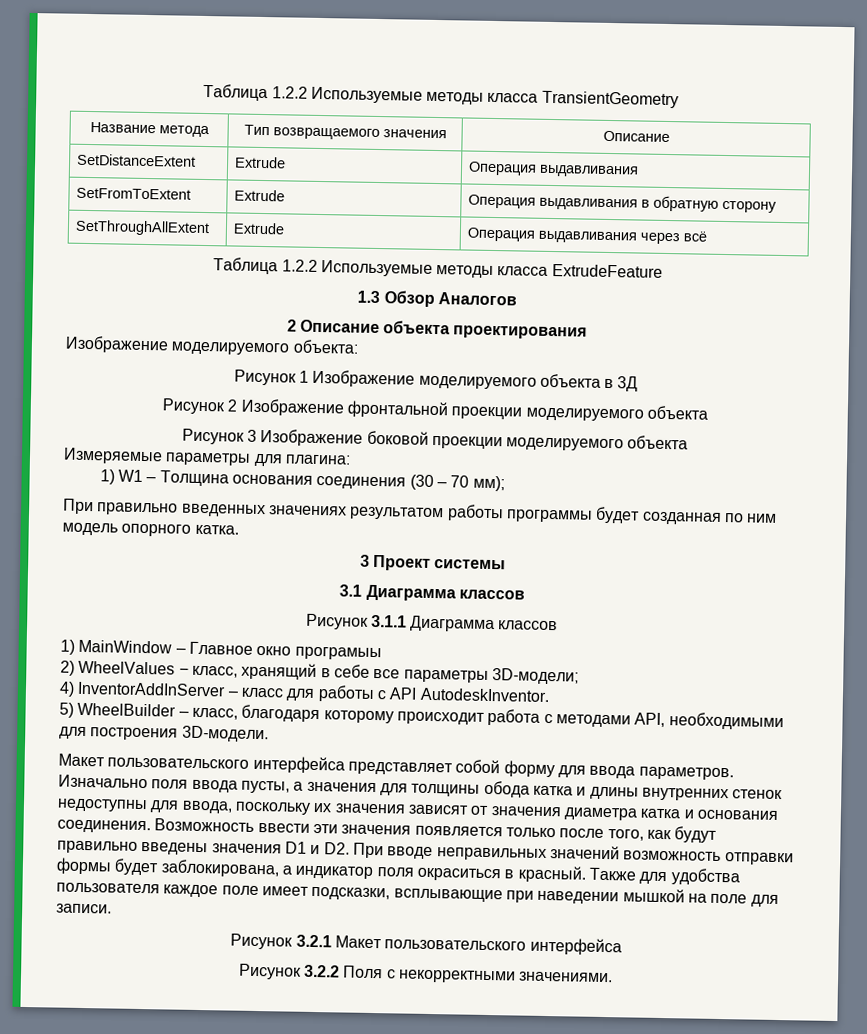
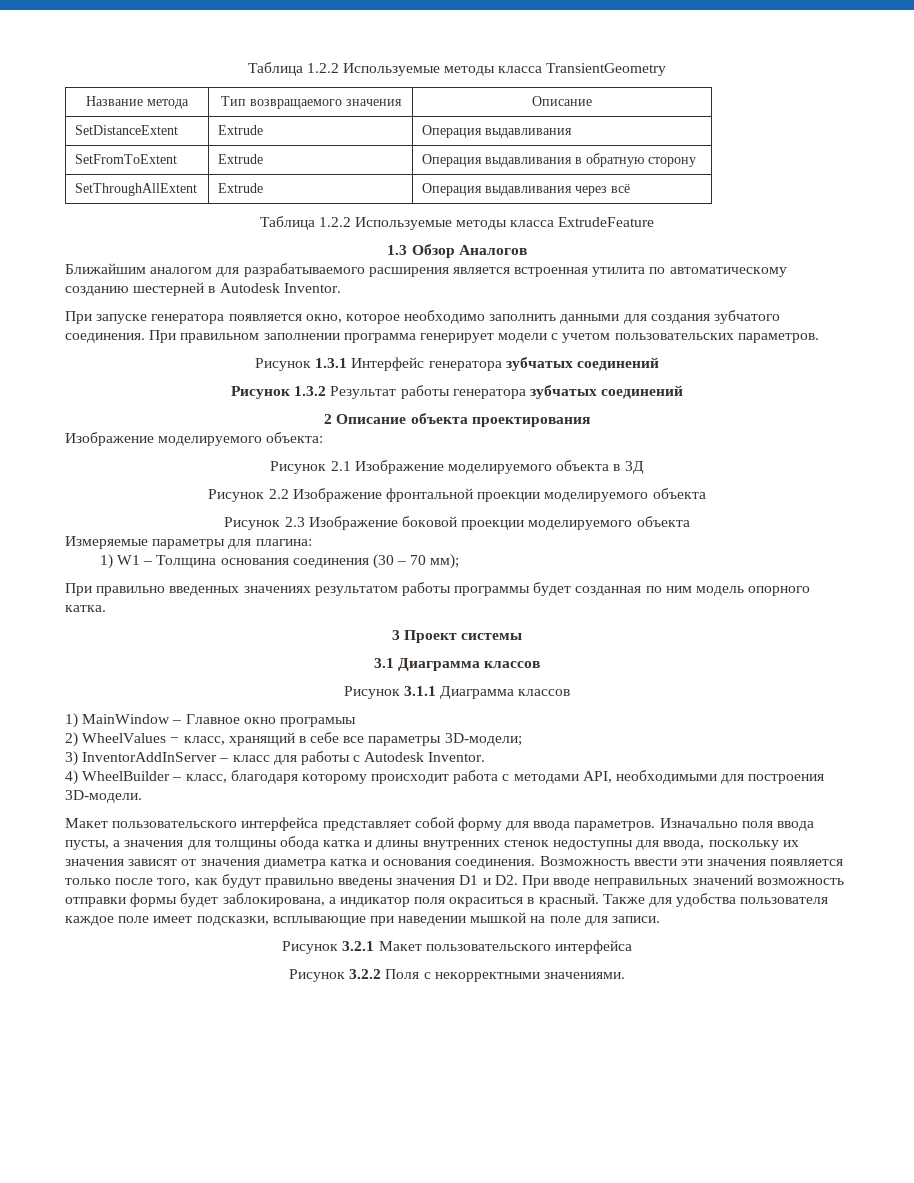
(517, 299) none -> [65,263,787,277] [65,282,341,296] [65,310,781,324] [65,330,819,343] [255,357,659,371] [230,385,684,399] // Ближайшим аналогом для разрабатываемого расширения является встроенная утилита по автоматическому созданию шестерней в Autodesk Inventor. // При запуске генератора появляется окно, которое необходимо заполнить данными для создания зубчатого соединения. При правильном заполнении программа генерирует модели с учетом пользовательских параметров. // Рисунок 1.3.1 Интерфейс генератора зубчатых соединений // Рисунок 1.3.2 Результат работы генератора зубчатых соединений
[298,370,309,383] 1 -> [330,461,351,471] 2.1
[227,399,238,412] 2 -> [268,489,289,499] 2.2
[246,429,257,442] 3 -> [284,517,305,527] 2.3
[59,681,75,697] 4) -> [65,751,78,766] 3)
[389,687,550,703] [59,702,74,718] API AutodeskInventor. // 5) -> [364,752,486,762] [65,770,78,785] Autodesk Inventor. // 4)

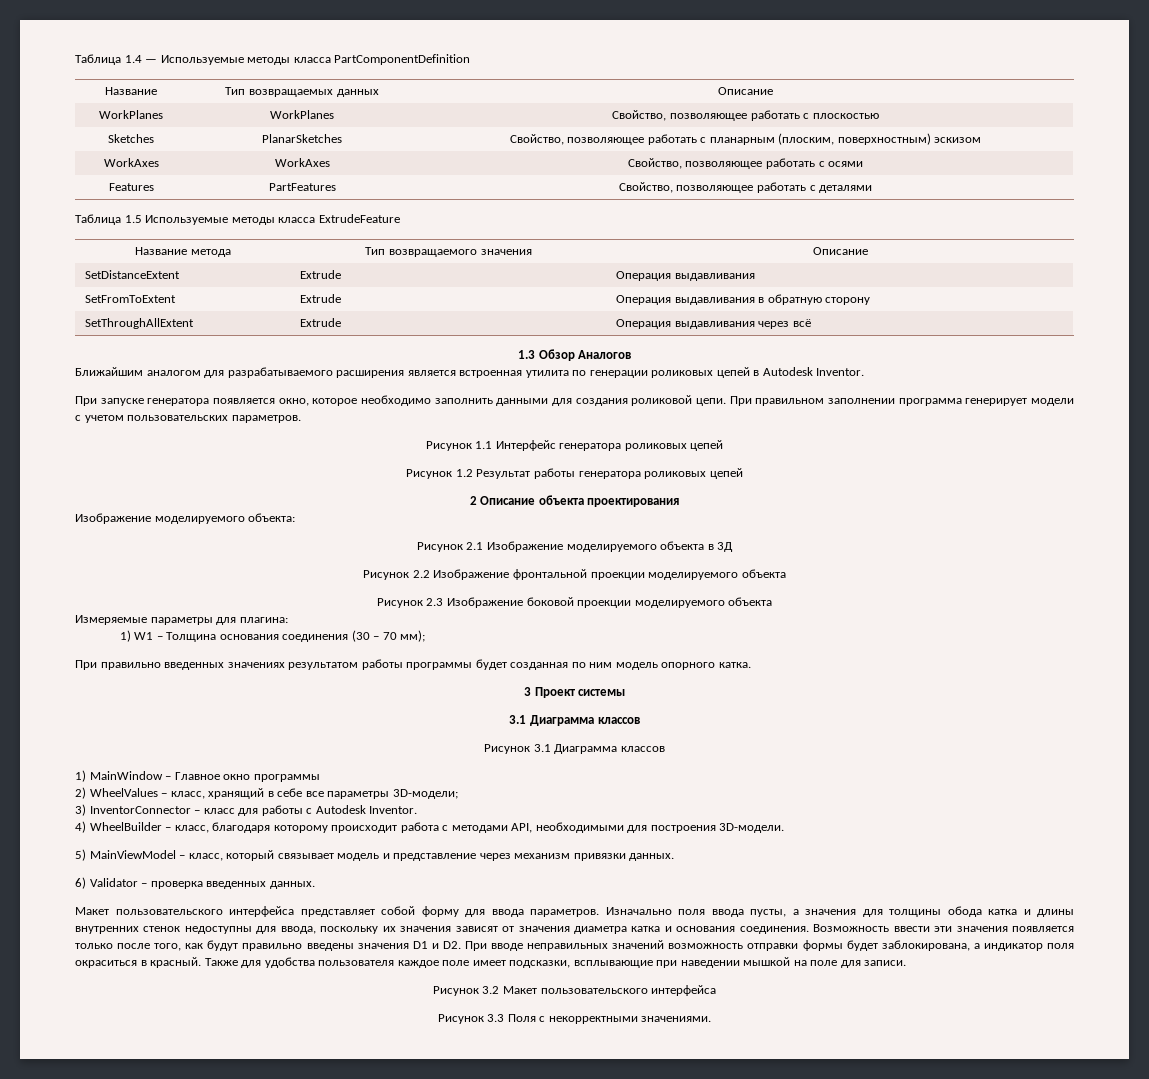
[247,62,667,76] Таблица 1.2.2 Используемые методы класса TransientGeometry -> [75,54,471,65] [105,87,157,95] [225,87,379,97] [717,87,773,95] [99,110,163,119] [270,110,334,119] [612,110,879,121] [108,134,154,143] [262,134,342,143] [509,133,982,145] [103,158,159,167] [274,158,330,167] [627,158,864,169] [108,183,154,191] [268,183,336,191] [618,182,873,193] [75,214,400,225] Таблица 1.4 — Используемые методы класса PartComponentDefinition // Название | Тип возвращаемых данных | Описание // WorkPlanes | WorkPlanes | Свойство, позволяющее работать с плоскостью // Sketches | PlanarSketches | Свойство, позволяющее работать с планарным (плоским, поверхностным) эскизом // WorkAxes | WorkAxes | Свойство, позволяющее работать с осями // Features | PartFeatures | Свойство, позволяющее работать с деталями // Таблица 1.5 Используемые методы класса ExtrudeFeature
[259,216,655,230] // Таблица 1.2.2 Используемые методы класса ExtrudeFeature -> (811, 323) none
[669,267,787,277] [65,282,205,296] автоматическому созданию шестерней -> [589,367,750,378] генерации роликовых цепей
[714,310,781,324] [65,333,145,343] зубчатого соединения. -> [631,395,726,406] роликовой цепи.
[315,358,348,368] 1.3.1 -> [475,441,493,449] 1.1
[505,357,659,371] [230,386,327,399] зубчатых соединений // Рисунок 1.3.2 -> [624,440,724,451] [406,469,473,479] роликовых цепей // Рисунок 1.2
[529,385,684,399] зубчатых соединений -> [644,468,743,479] роликовых цепей
[403,686,436,696] 3.1.1 -> [533,744,551,752] 3.1
[279,717,356,727] програмыы -> [253,774,320,782] программы
[82,752,218,762] InventorAddInServer -> [89,806,191,814] InventorConnector
(142, 796) none -> [75,849,675,861] [75,877,315,889] // 5) MainViewModel – класс, который связывает модель и представление через механизм привязки данных. // 6) Validator – проверка введенных данных.
[342,941,375,951] 3.2.1 -> [482,986,500,994] 3.2
[349,969,382,979] 3.2.2 -> [487,1014,505,1022] 3.3

